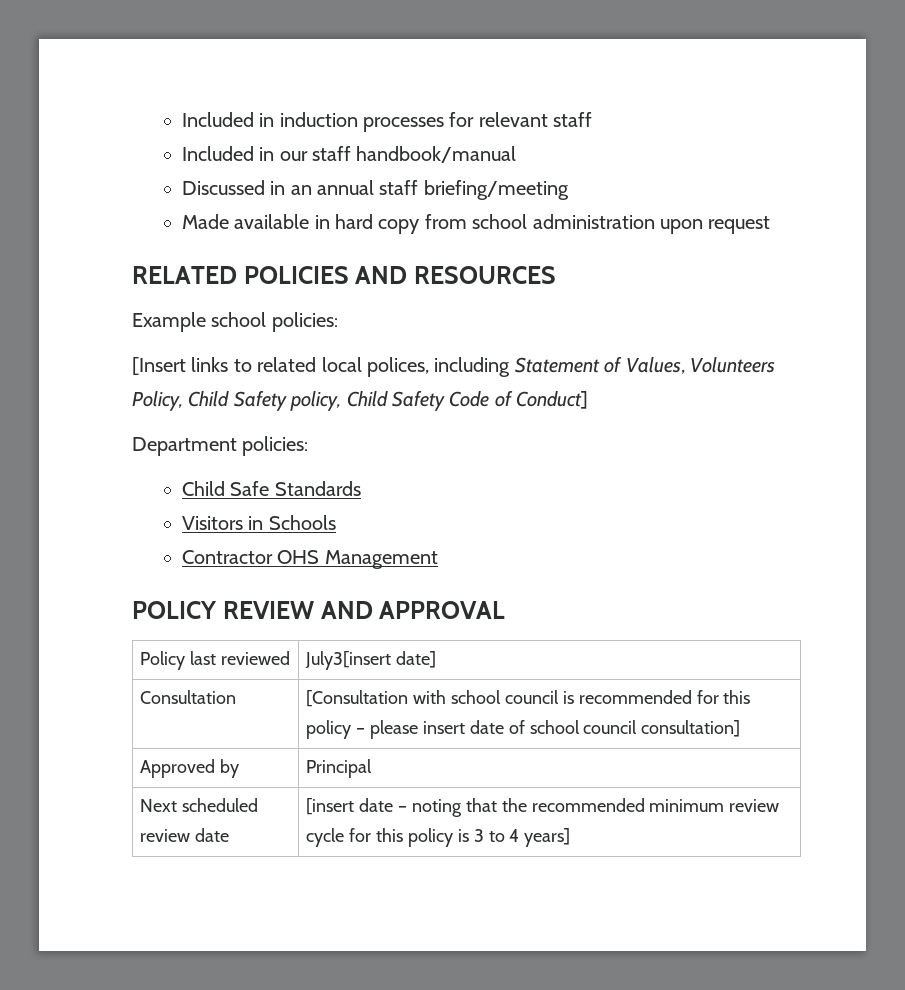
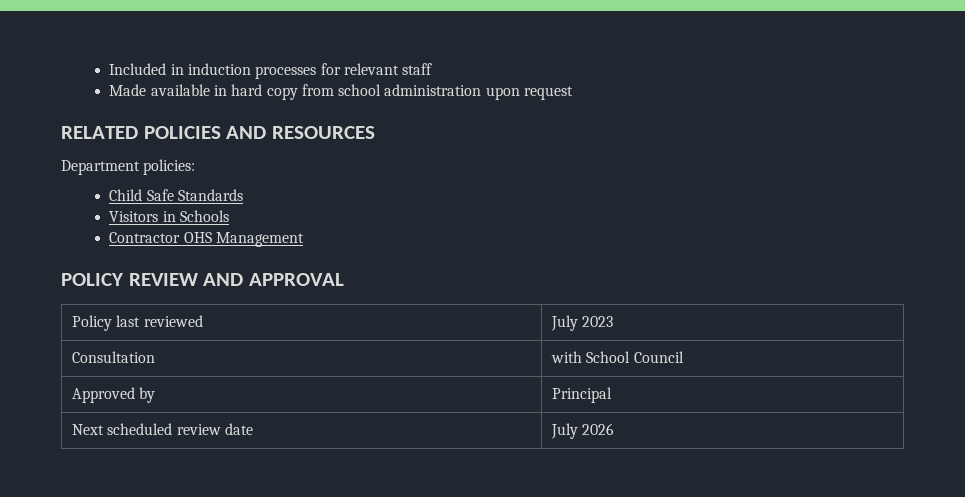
[181,146,517,163] [181,180,569,200] // Included in our staff handbook/manual // Discussed in an annual staff briefing/meeting -> (433, 69) none
[132,312,338,332] [132,357,775,377] [132,391,589,411] // Example school policies: // [Insert links to related local polices, including Statement of Values, Volunteers Policy, Child Safety policy, Child Safety Code of Conduct] -> (376, 132) none
[305,651,437,670] July3[insert date] -> [550,315,614,331] July 2023
[306,690,751,707] [306,720,741,739] [Consultation with school council is recommended for this policy – please insert date of school council consultation] -> [550,351,684,363] with School Council
[306,798,780,817] [306,828,571,847] [insert date – noting that the recommended minimum review cycle for this policy is 3 to 4 years] -> [550,423,615,439] July 2026

